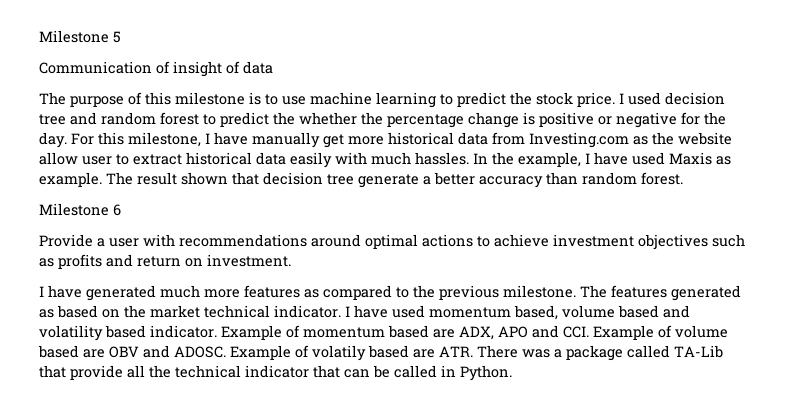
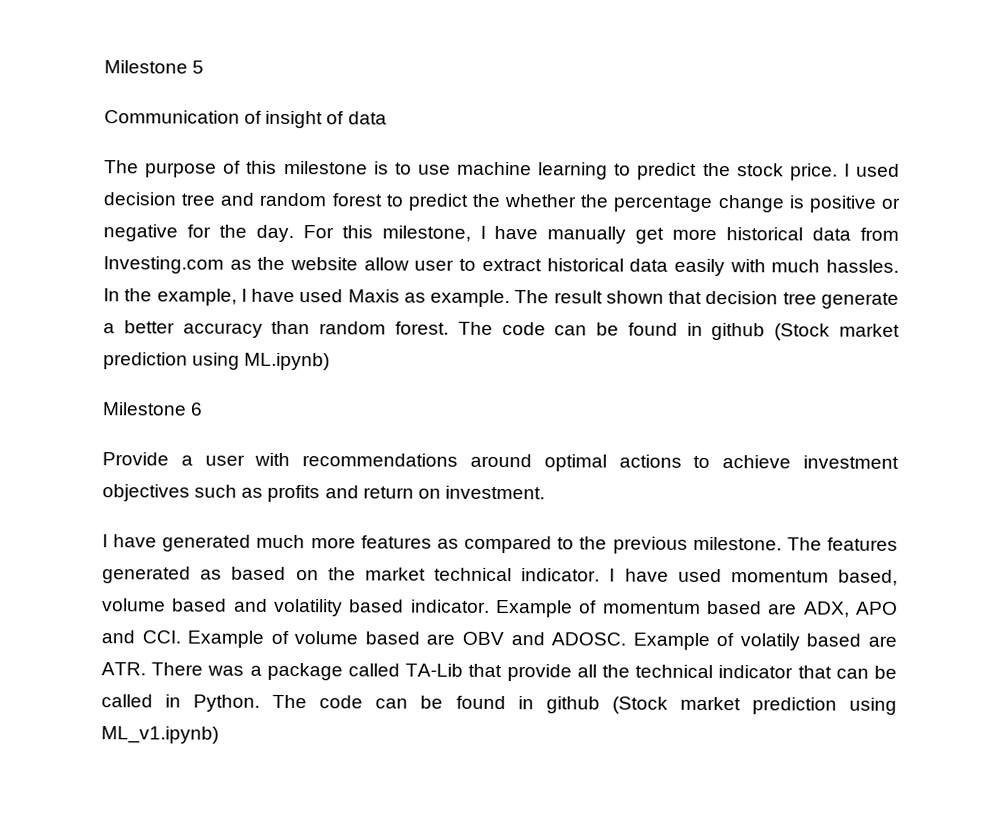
(683, 178) none -> [457,321,901,341] [103,352,331,371] The code can be found in github (Stock market prediction using ML.ipynb)
(512, 373) none -> [272,694,898,715] [101,726,219,744] The code can be found in github (Stock market prediction using ML_v1.ipynb)

